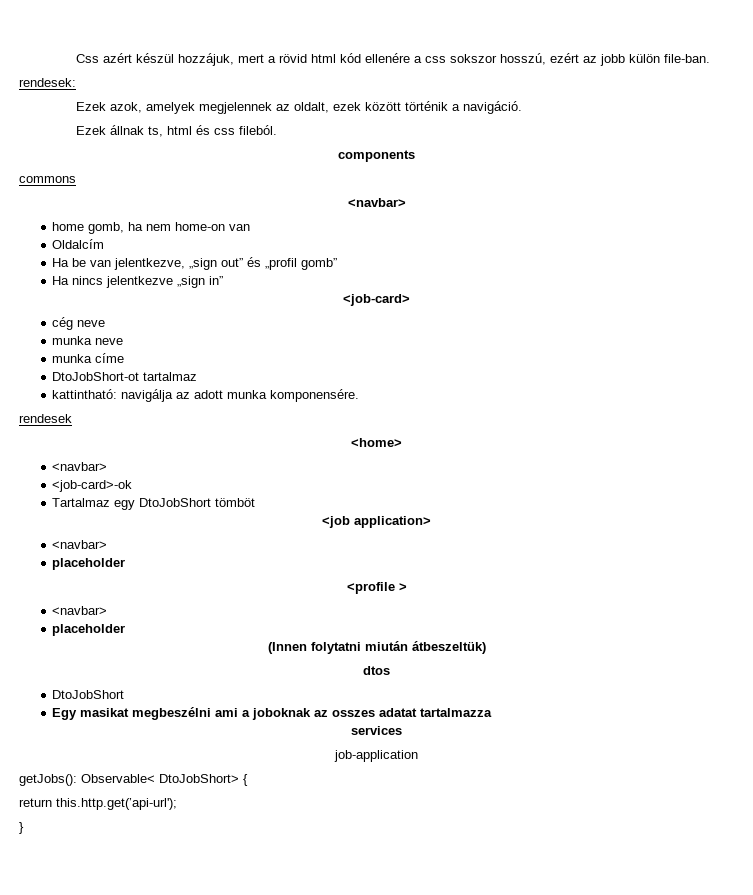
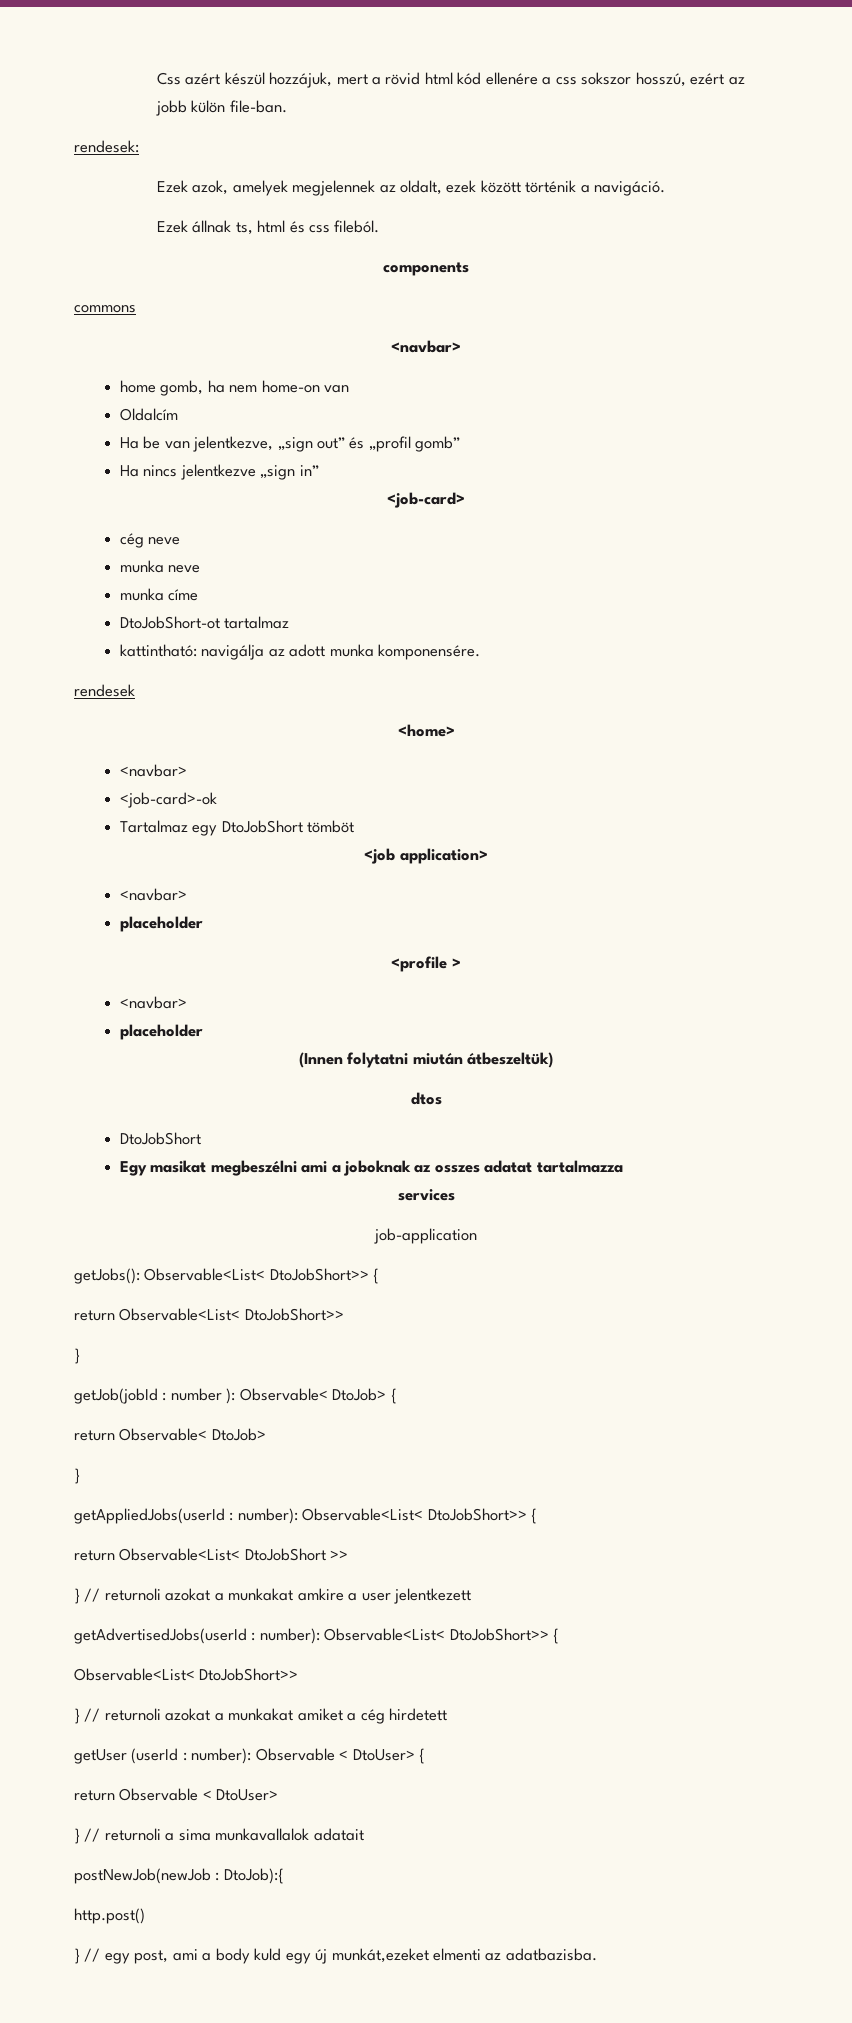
[81,774,248,786] [19,798,177,810] [19,822,24,834] Observable< DtoJobShort> { // return this.http.get(’api-url'); // } -> [144,1268,380,1284] [74,1308,344,1321] [74,1348,80,1364] [74,1388,397,1404] [74,1428,266,1441] [74,1468,80,1484] [74,1508,538,1524] [74,1548,349,1561] [74,1588,472,1604] [74,1628,560,1644] [74,1668,299,1681] [74,1708,448,1724] [74,1748,426,1764] [74,1788,279,1801] [74,1828,364,1844] [74,1868,284,1884] [74,1908,145,1924] [74,1948,597,1964] Observable<List< DtoJobShort>> { // return Observable<List< DtoJobShort>> // } // getJob(jobId : number ): Observable< DtoJob> { // return Observable< DtoJob> // } // getAppliedJobs(userId : number): Observable<List< DtoJobShort>> { // return Observable<List< DtoJobShort >> // } // returnoli azokat a munkakat amkire a user jelentkezett // getAdvertisedJobs(userId : number): Observable<List< DtoJobShort>> { // Observable<List< DtoJobShort>> // } // returnoli azokat a munkakat amiket a cég hirdetett // getUser (userId : number): Observable < DtoUser> { // return Observable < DtoUser> // } // returnoli a sima munkavallalok adatait // postNewJob(newJob : DtoJob):{ // http.post() // } // egy post, ami a body kuld egy új munkát,ezeket elmenti az adatbazisba.

